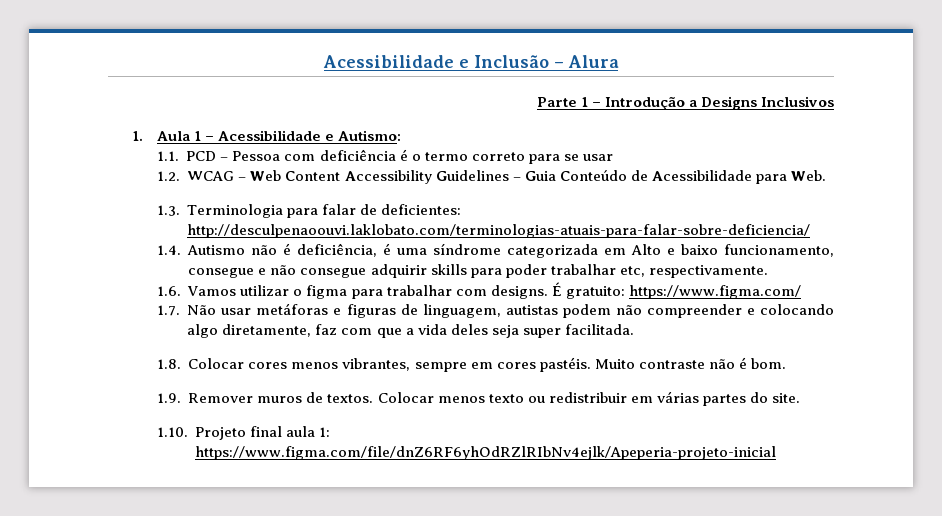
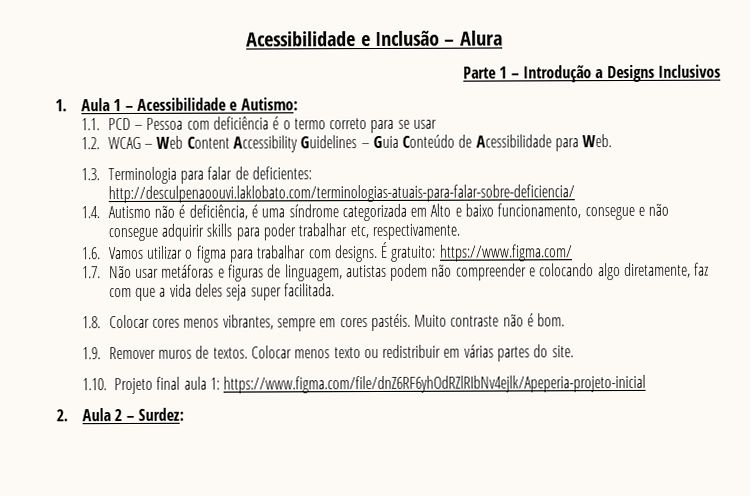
(777, 453) none -> [55,407,185,422] // 2. Aula 2 – Surdez:

